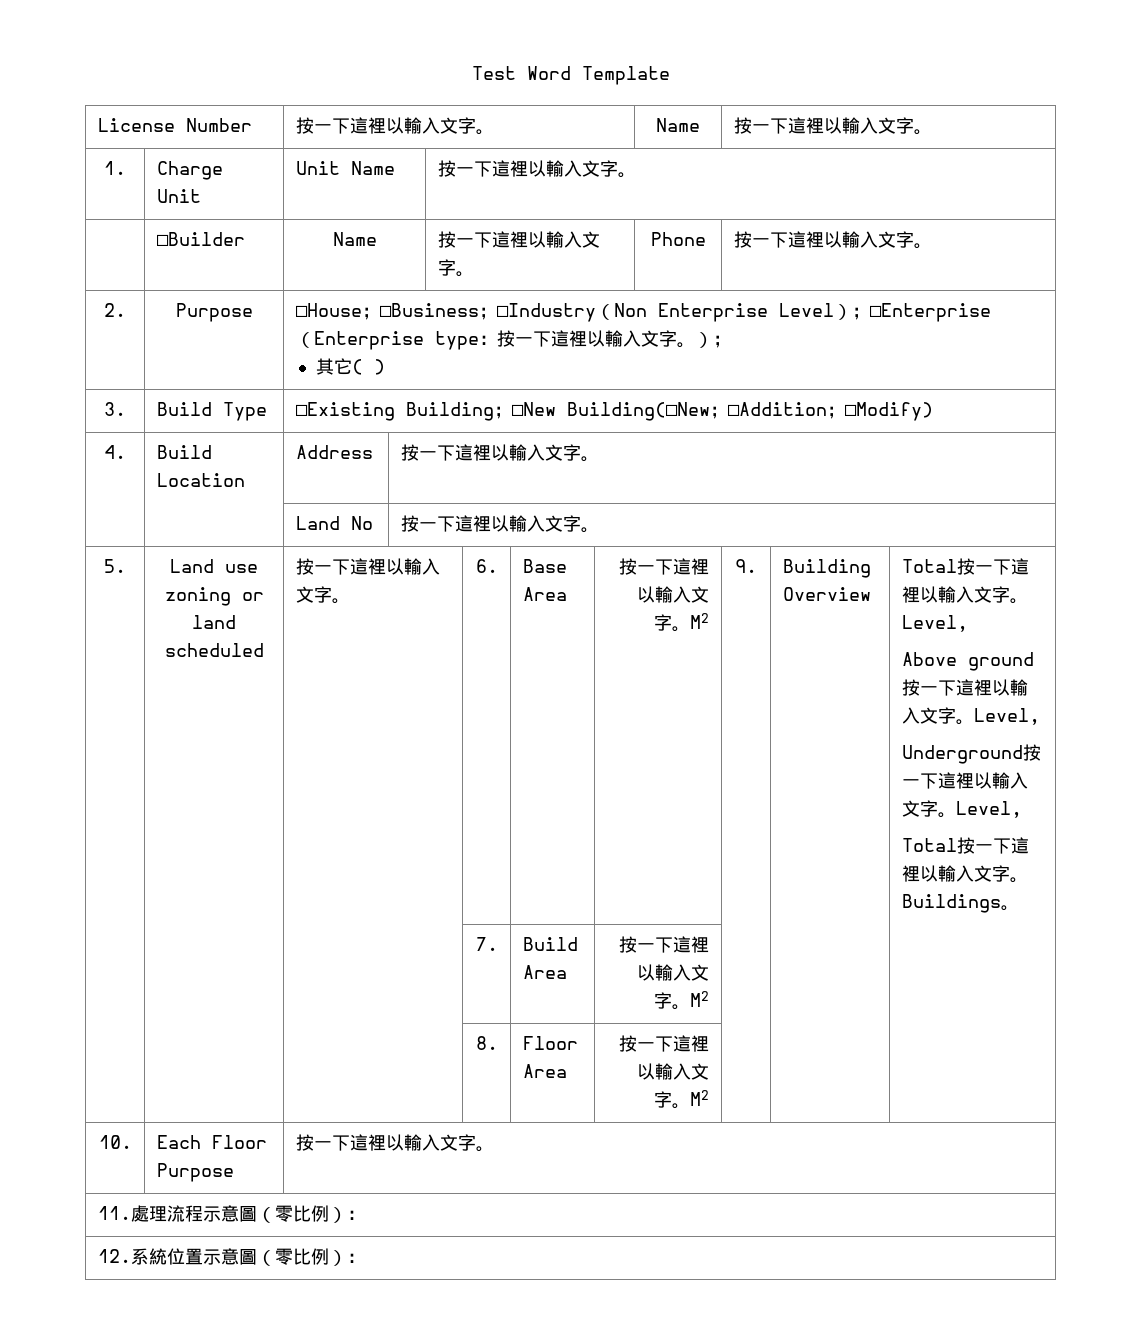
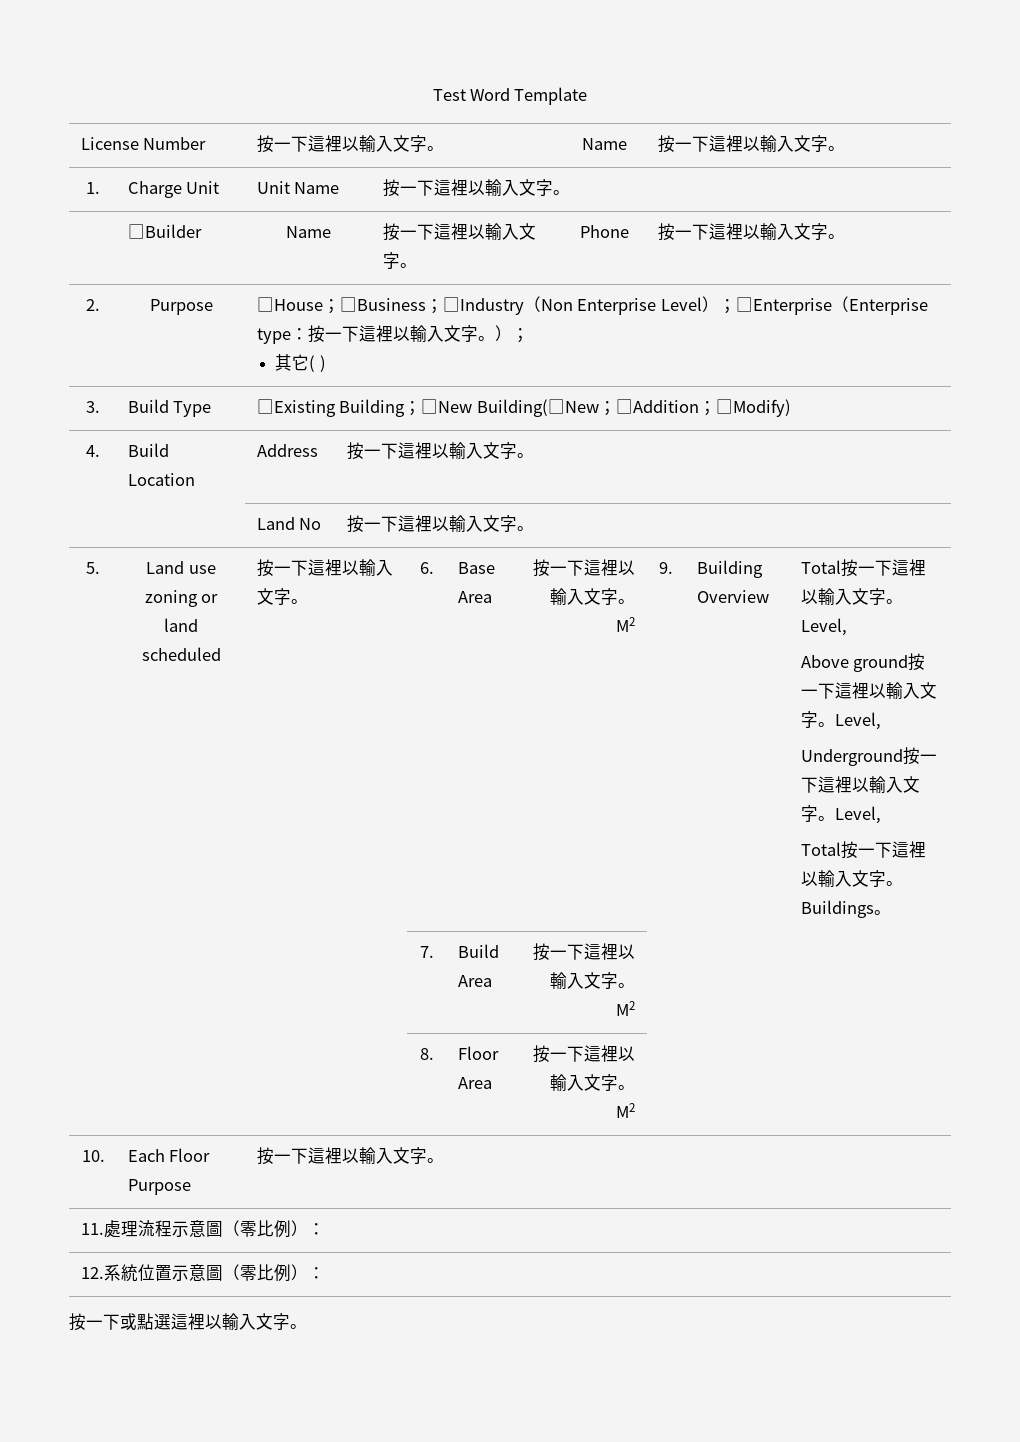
(365, 1258) none -> [69,1313,307,1331] // 按一下或點選這裡以輸入文字。

